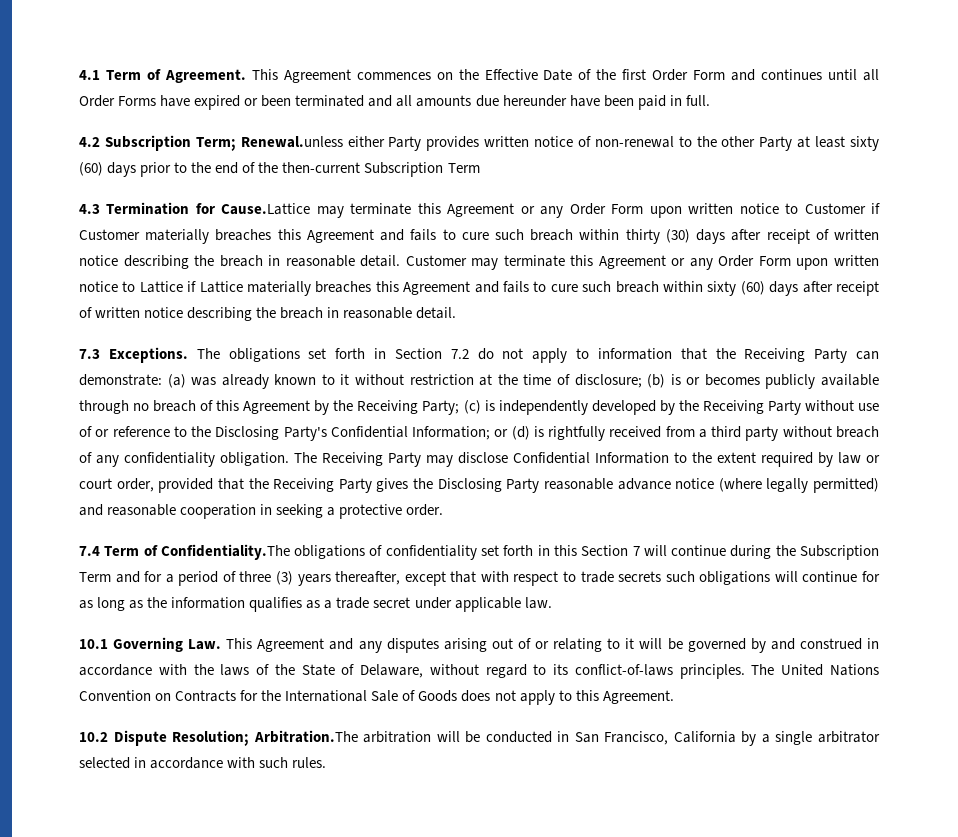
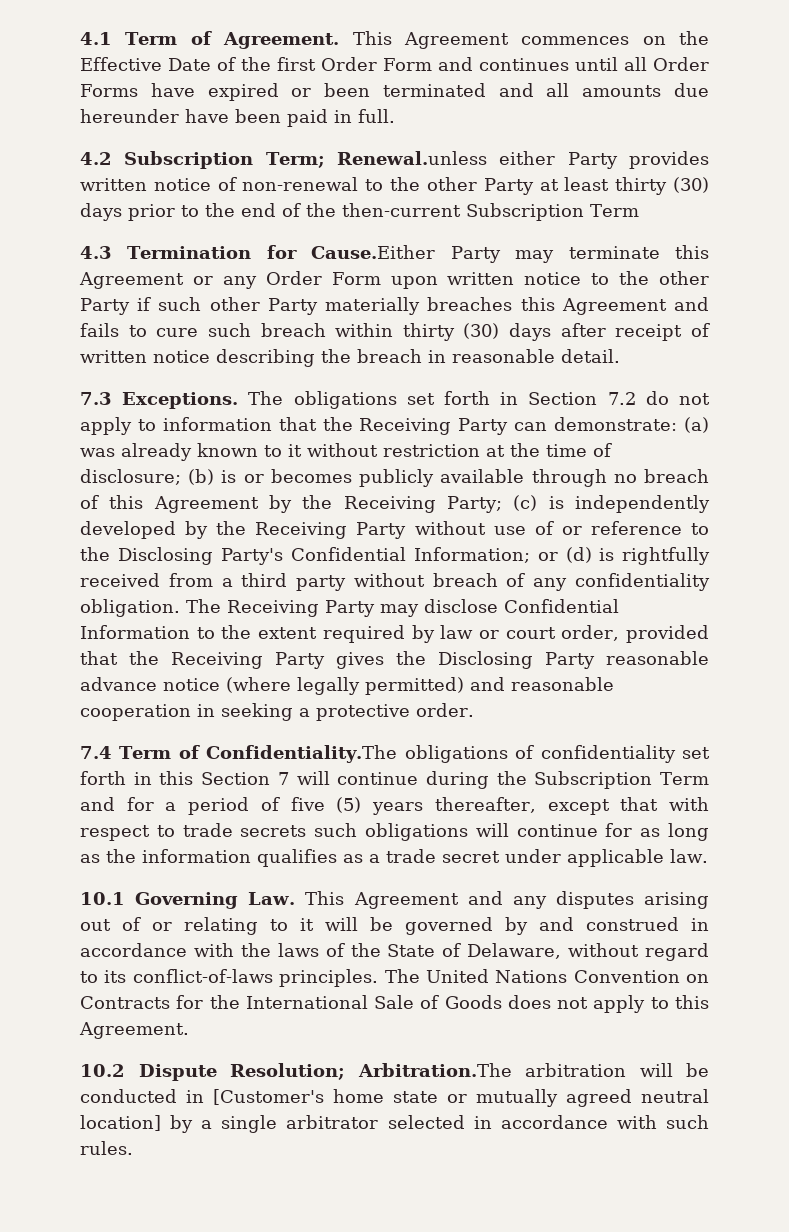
[849,136,879,151] [79,162,103,176] sixty (60) -> [615,177,709,195] thirty (30)
[221,203,311,215] Cause.Lattice -> [311,245,501,263] Cause.Either Party
[804,203,881,214] [79,229,140,240] Customer if Customer -> [619,271,709,285] [80,297,318,315] the other Party if such other Party
[405,255,879,270] [79,281,879,296] [79,307,457,321] Customer may terminate this Agreement or any Order Form upon written notice to Lattice if Lattice materially breaches this Agreement and fails to cure such breach within sixty (60) days after receipt of written notice describing the breach in reasonable detail. -> (620, 356) none
[239,571,293,585] three (3) -> [290,797,362,813] five (5)
[574,731,736,745] San Francisco, California -> [213,1089,709,1107] [80,1115,161,1131] [Customer's home state or mutually agreed neutral location]

